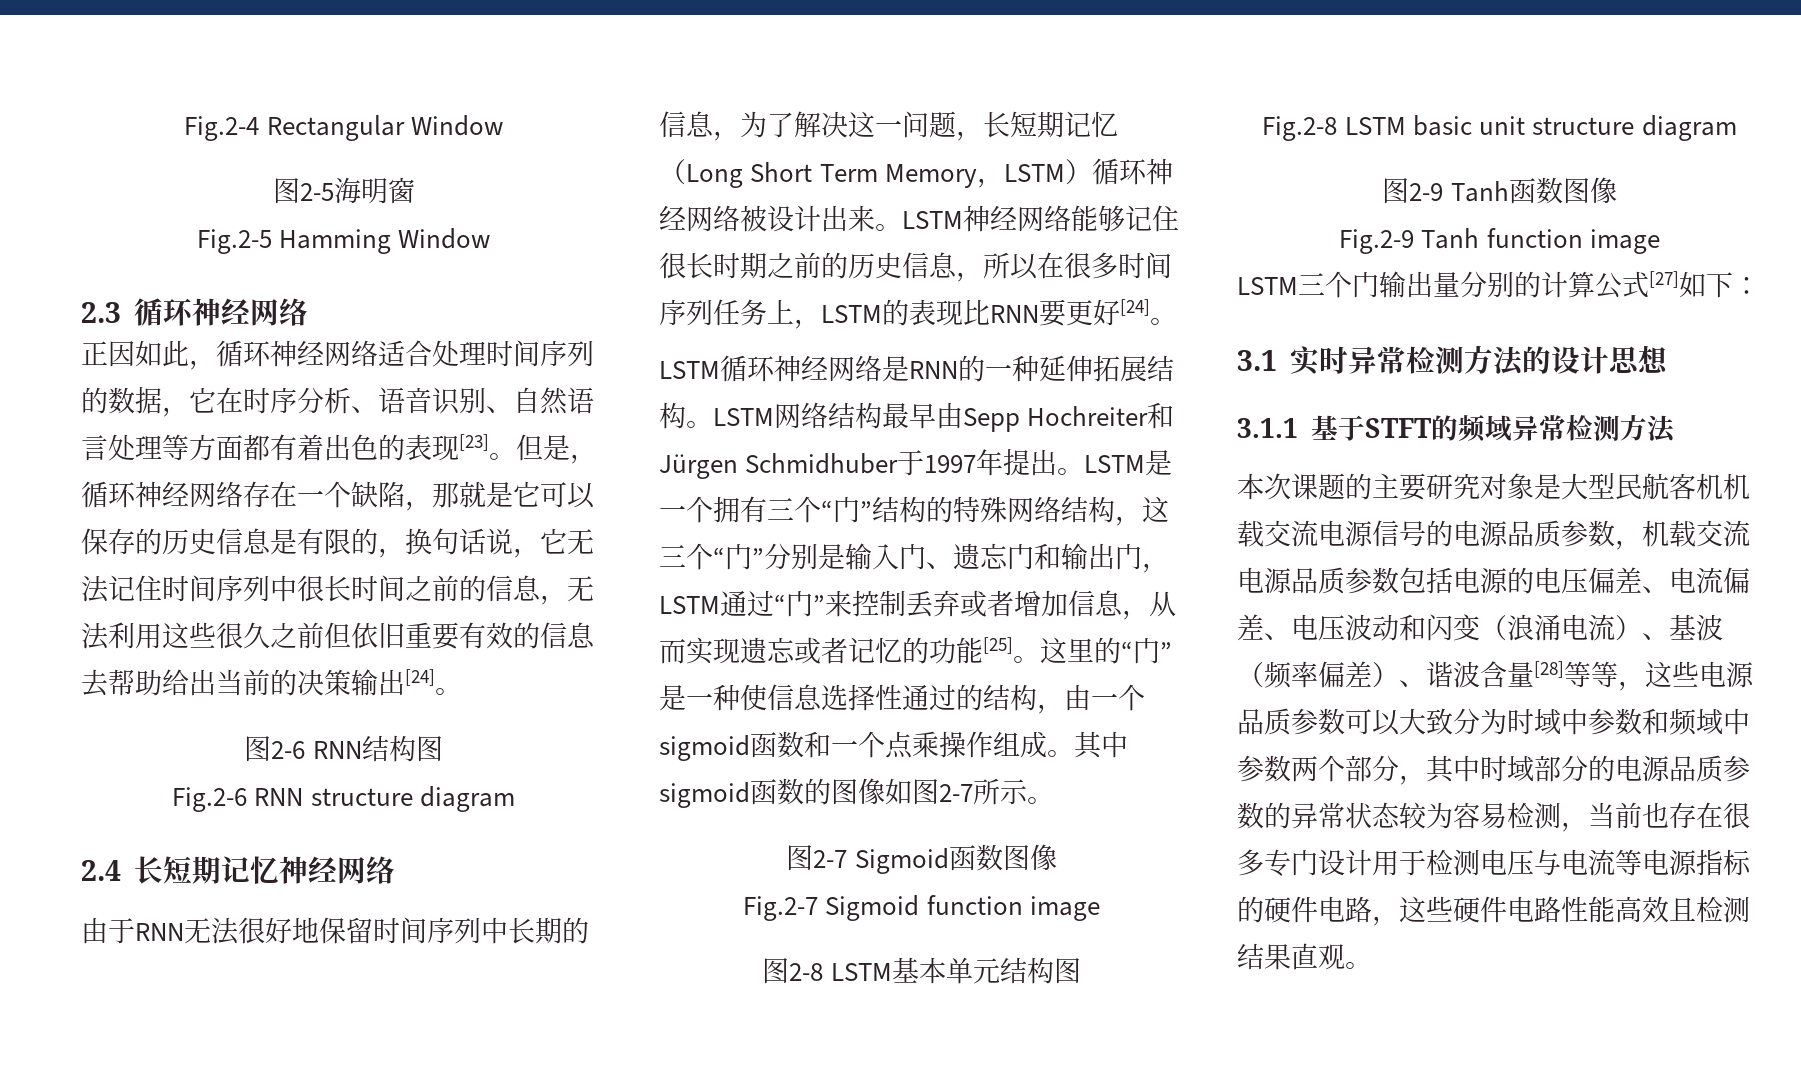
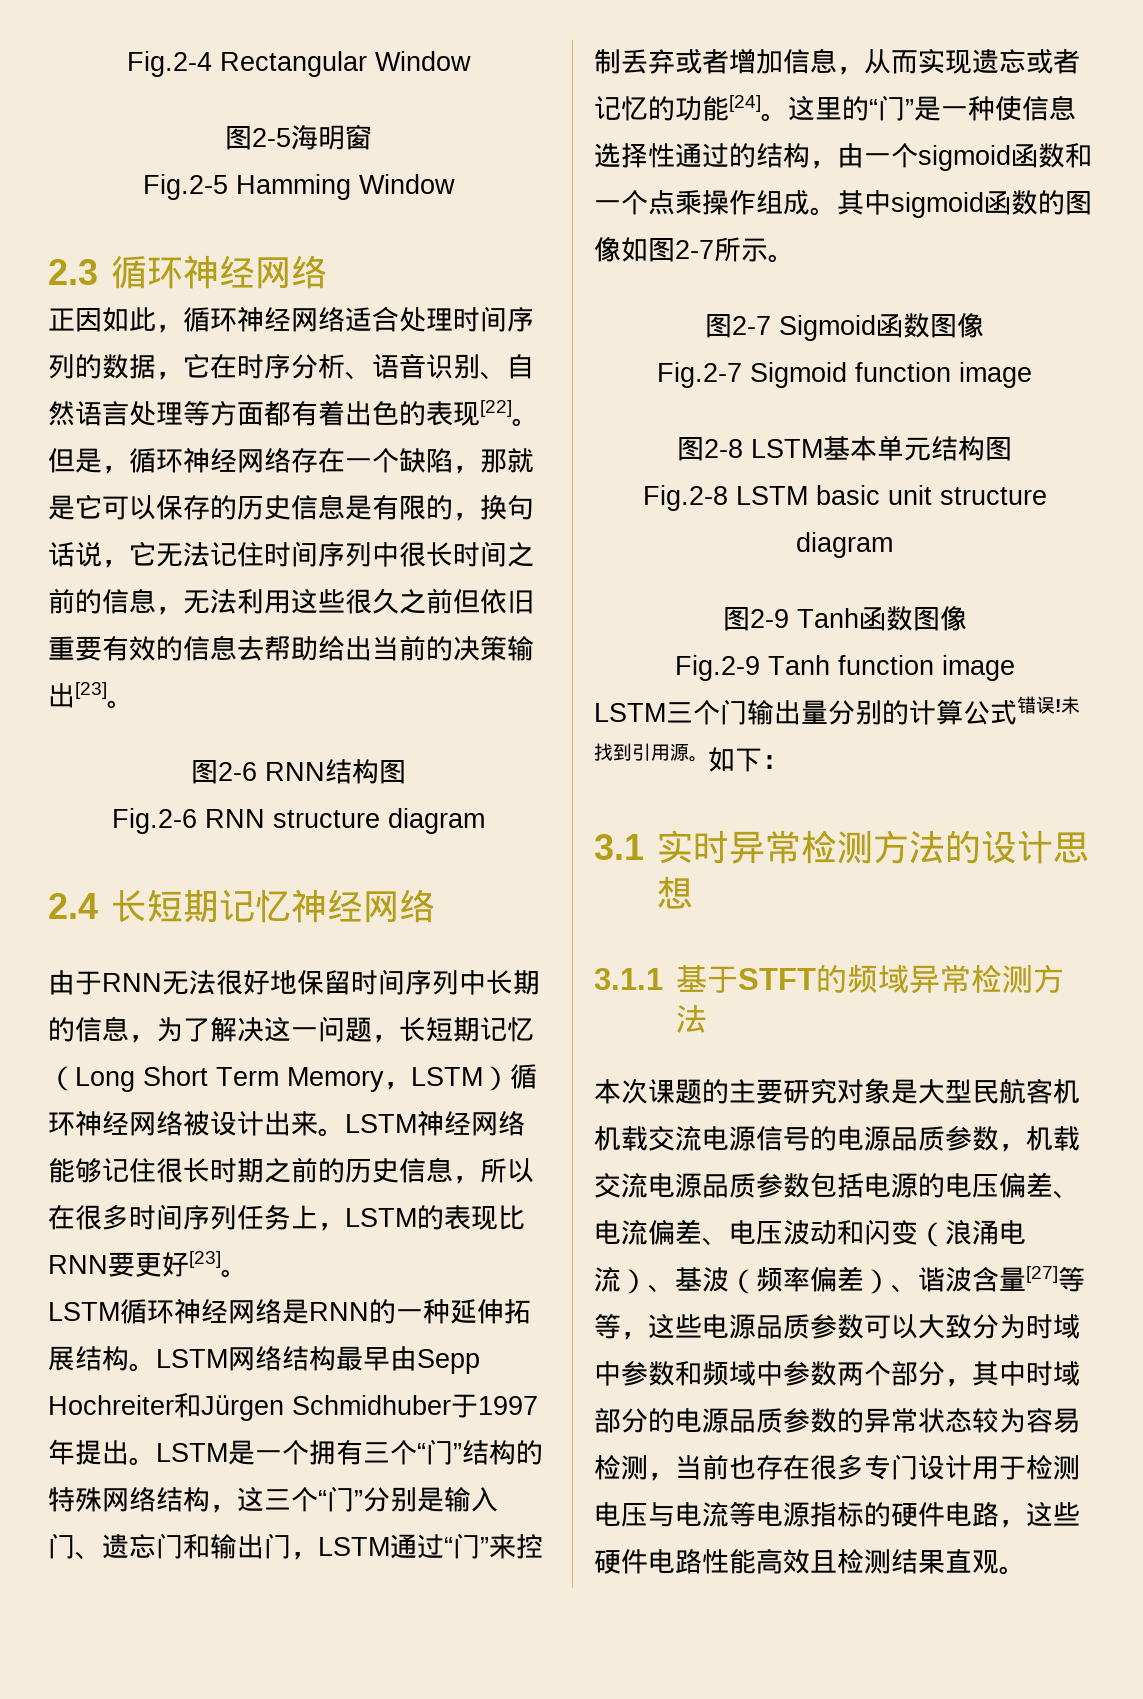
[459,434,489,451] [23] -> [480,400,512,417] [22]
[405,669,435,686] [24] -> [75,682,107,699] [23]
[1120,299,1150,316] [24] -> [189,1251,221,1268] [23]
[983,637,1013,654] [25] -> [729,95,761,112] [24]
[1649,271,1679,288] [27] -> [1017,696,1080,714] [594,743,708,762] 错误!未找到引用源。
[1534,661,1564,678] [28] -> [1026,1266,1058,1283] [27]

